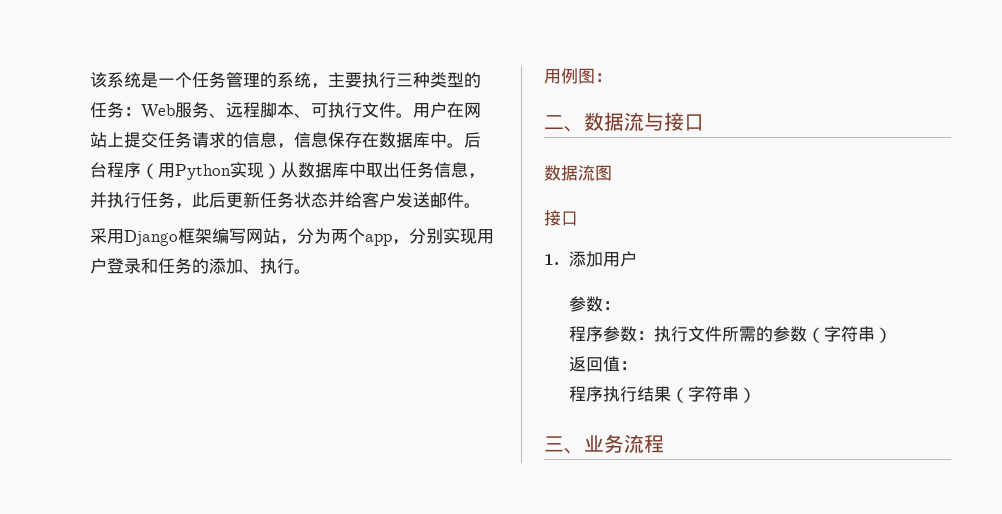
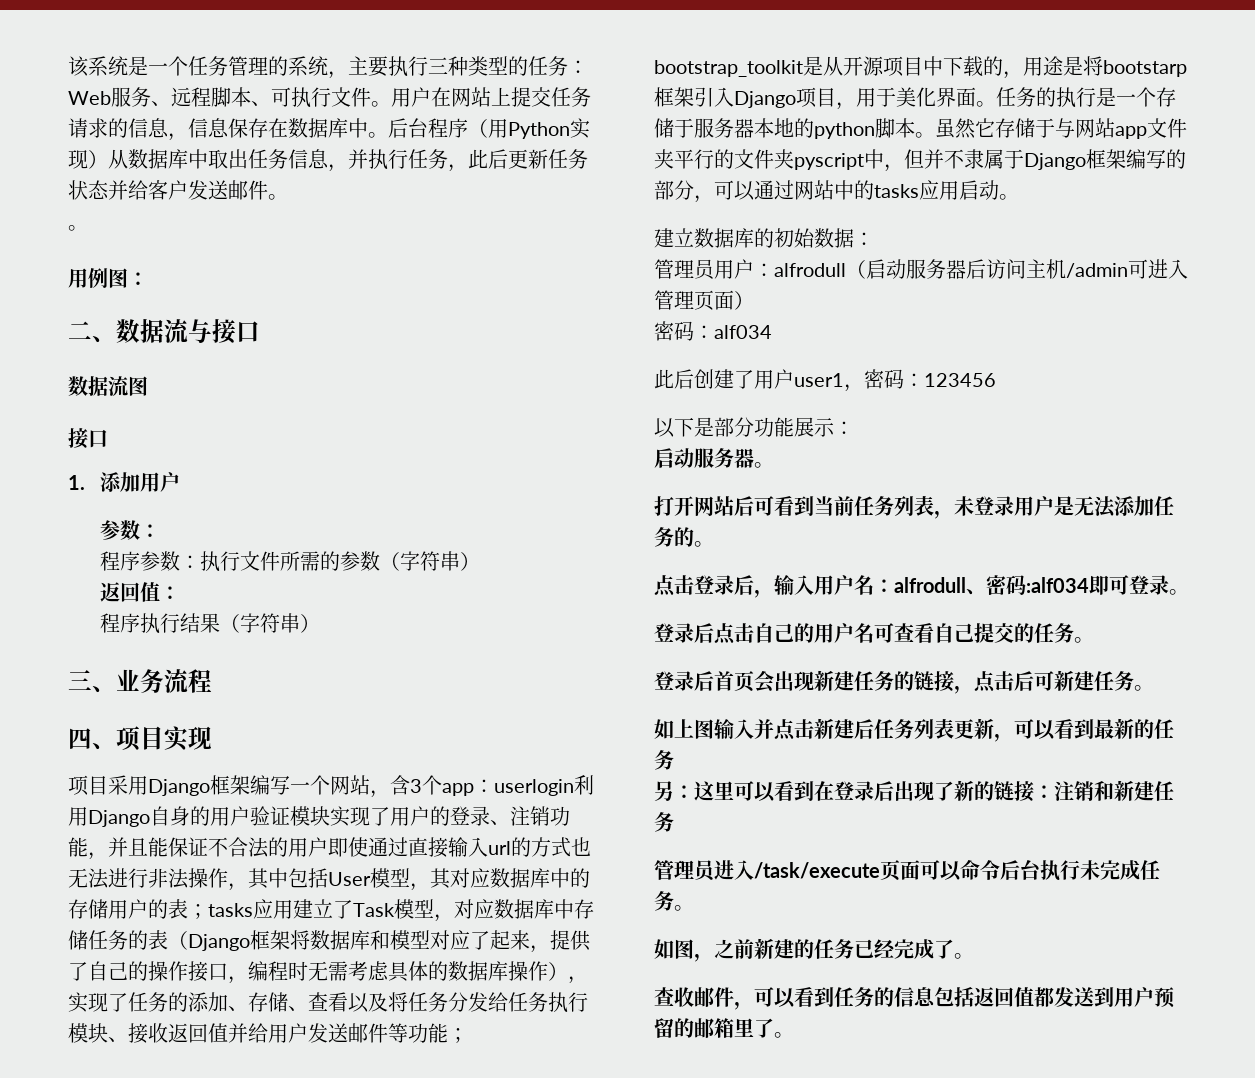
[90,228,494,246] [90,258,294,274] 采用Django框架编写网站，分为两个app，分别实现用户登录和任务的添加、执行 -> (288, 197) none
(664, 443) none -> [68,726,212,751] [68,775,594,798] [68,806,570,827] [68,837,591,860] [68,868,590,891] [68,899,594,922] [68,930,591,953] [68,961,588,984] [68,992,588,1013] [68,1023,468,1044] [654,56,1187,79] [654,87,1176,110] [654,118,1187,139] [654,149,1186,172] [654,180,1019,203] [654,228,874,248] [654,259,1188,280] [654,290,754,310] [654,321,772,341] [654,369,996,392] [654,417,854,438] [654,448,774,468] [654,496,1174,519] [654,527,714,547] [654,574,1189,598] [654,623,1094,645] [654,670,1154,694] [654,718,1174,742] [654,750,674,770] [654,780,1174,802] [654,812,674,832] [654,860,1160,882] [654,891,694,911] [654,938,974,962] [654,987,1175,1010] [654,1018,794,1038] // 四、项目实现 // 项目采用Django框架编写一个网站，含3个app：userlogin利用Django自身的用户验证模块实现了用户的登录、注销功能，并且能保证不合法的用户即使通过直接输入url的方式也无法进行非法操作，其中包括User模型，其对应数据库中的存储用户的表；tasks应用建立了Task模型，对应数据库中存储任务的表（Django框架将数据库和模型对应了起来，提供了自己的操作接口，编程时无需考虑具体的数据库操作），实现了任务的添加、存储、查看以及将任务分发给任务执行模块、接收返回值并给用户发送邮件等功能；bootstrap_toolkit是从开源项目中下载的，用途是将bootstarp框架引入Django项目，用于美化界面。任务的执行是一个存储于服务器本地的python脚本。虽然它存储于与网站app文件夹平行的文件夹pyscript中，但并不隶属于Django框架编写的部分，可以通过网站中的tasks应用启动。 // 建立数据库的初始数据： // 管理员用户：alfrodull（启动服务器后访问主机/admin可进入管理页面） // 密码：alf034 // 此后创建了用户user1，密码：123456 // 以下是部分功能展示： // 启动服务器。 // 打开网站后可看到当前任务列表，未登录用户是无法添加任务的。 // 点击登录后，输入用户名：alfrodull、密码:alf034即可登录。 // 登录后点击自己的用户名可查看自己提交的任务。 // 登录后首页会出现新建任务的链接，点击后可新建任务。 // 如上图输入并点击新建后任务列表更新，可以看到最新的任务 // 另：这里可以看到在登录后出现了新的链接：注销和新建任务 // 管理员进入/task/execute页面可以命令后台执行未完成任务。 // 如图，之前新建的任务已经完成了。 // 查收邮件，可以看到任务的信息包括返回值都发送到用户预留的邮箱里了。

